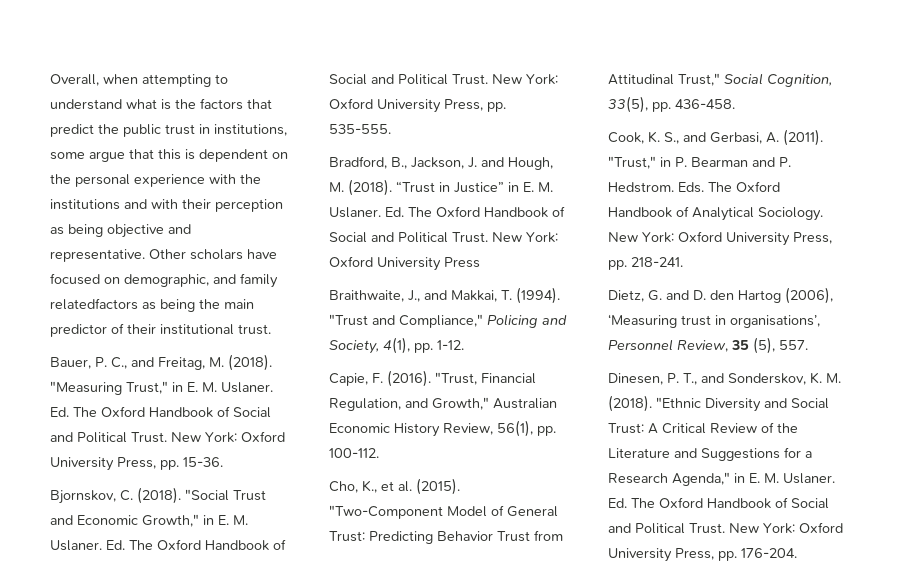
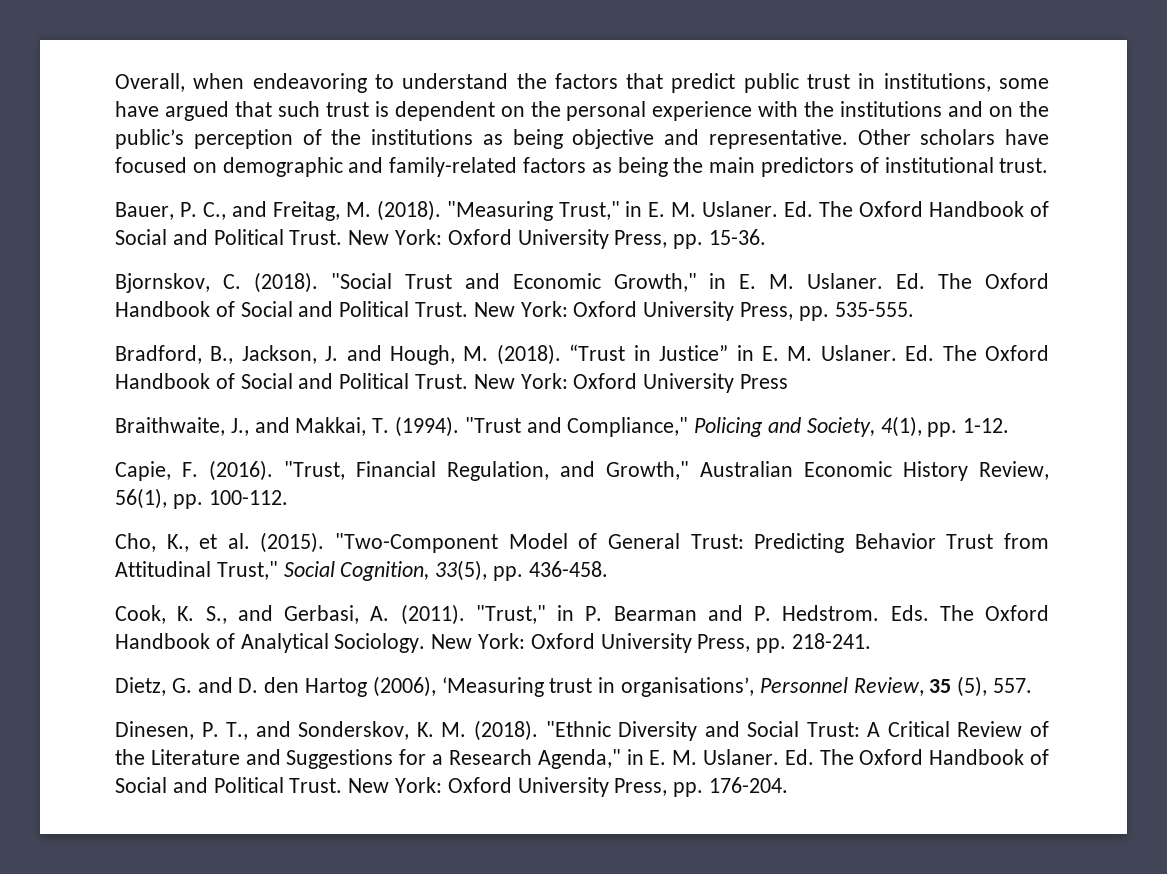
[142,74,211,87] attempting -> [252,73,367,93] endeavoring
[126,99,171,110] what is -> (509, 81) none
[98,124,119,134] the -> (736, 83) none
[89,149,181,162] argue that this -> [115,101,369,121] have argued that such trust
[151,199,283,212] with their perception -> [989,101,1049,117] [115,129,473,149] on the public’s perception of the institutions
[124,273,278,288] [50,298,138,310] demographic, and family relatedfactors -> [222,157,587,177] demographic and family-related factors
[50,323,156,337] predictor of their -> [761,157,879,177] predictors of

